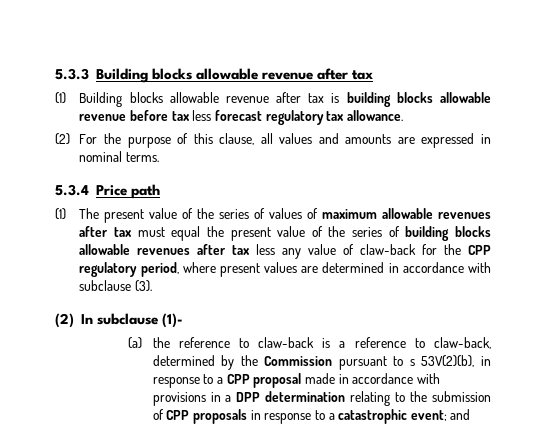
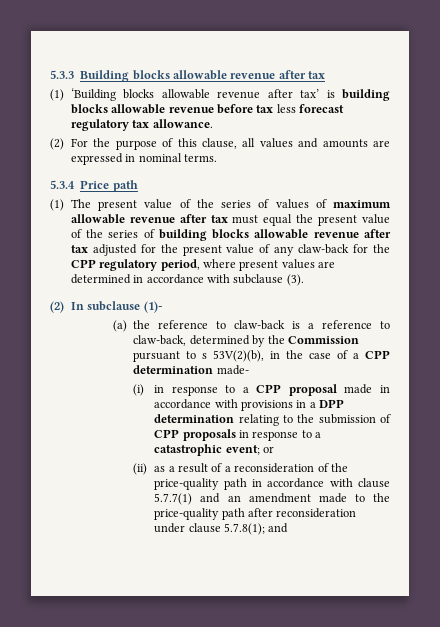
[79,92,325,107] Building blocks allowable revenue after tax -> [70,88,320,101] ‘Building blocks allowable revenue after tax’
[438,212,491,219] revenues -> [129,217,175,223] revenue
[137,244,355,259] revenues after tax less any value of -> [313,229,391,238] [70,244,295,256] revenue after tax adjusted for the present value of any
(491, 361) none -> [286,350,390,359] [133,365,249,375] [133,384,165,396] the case of a CPP determination made- // (i) in
(447, 415) none -> [263,446,275,453] [133,463,348,475] [154,478,391,490] [154,493,390,505] [154,508,357,520] [154,523,266,535] or // (ii) as a result of a reconsideration of the price-quality path in accordance with clause 5.7.7(1) and an amendment made to the price-quality path after reconsideration under clause 5.7.8(1);

